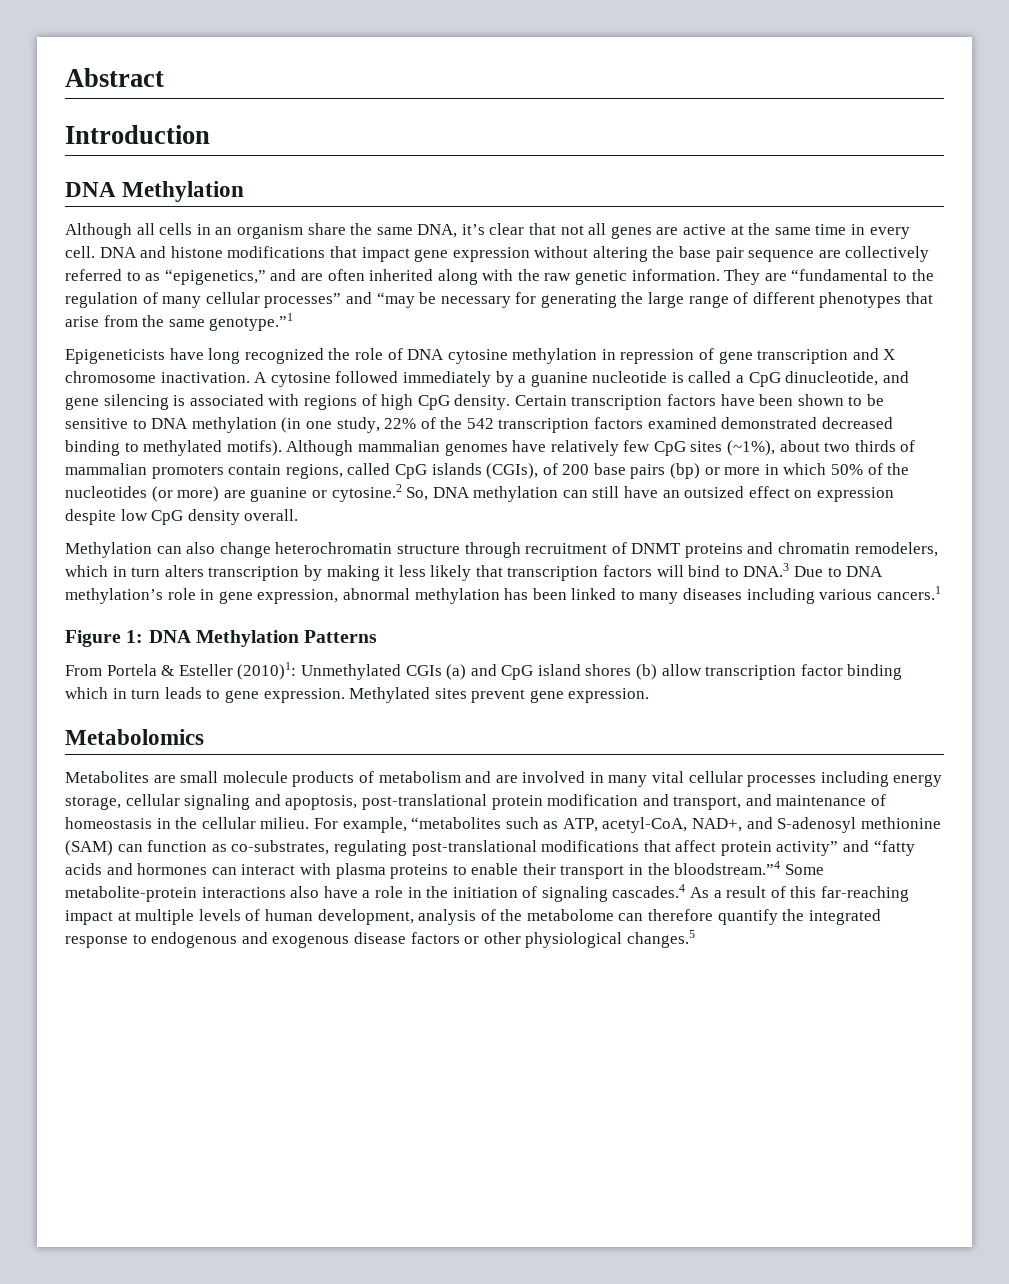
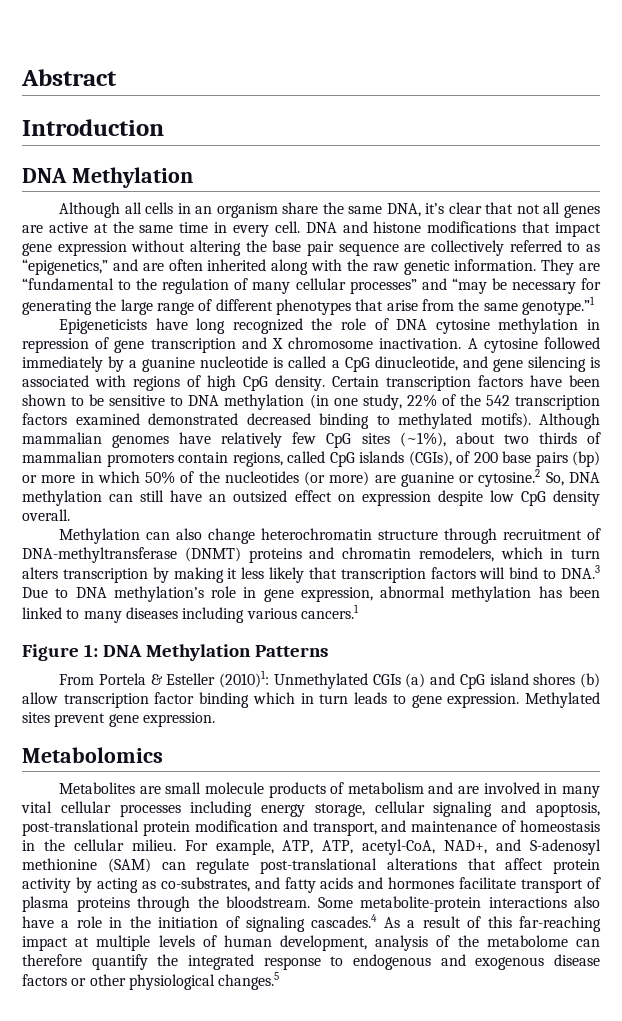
[631,543,682,554] DNMT -> [22,547,241,563] DNA-methyltransferase (DNMT)
[411,817,559,829] “metabolites such as -> [282,840,314,854] ATP,
[147,840,915,856] [65,861,781,879] function as co-substrates, regulating post-translational modifications that affect protein activity” and “fatty acids and hormones can interact with plasma proteins to enable their transport in the bloodstream.”4 -> [196,858,600,874] [22,877,601,893] [22,896,310,912] regulate post-translational alterations that affect protein activity by acting as co-substrates, and fatty acids and hormones facilitate transport of plasma proteins through the bloodstream.

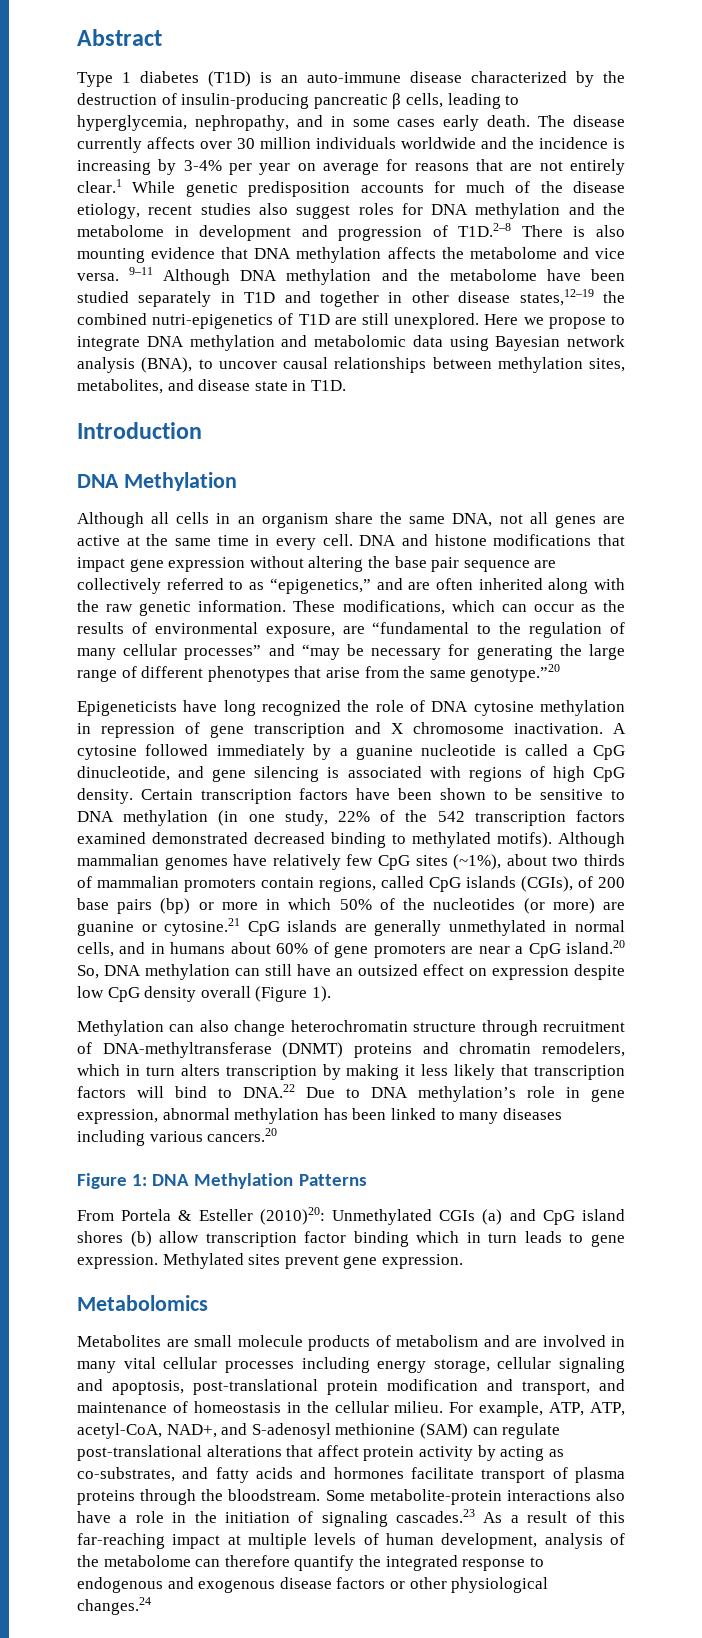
(117, 77) none -> [77,71,625,87] [77,93,520,109] [77,115,625,131] [77,137,625,153] [77,159,625,175] [77,179,625,197] [77,203,625,219] [77,223,625,241] [77,247,625,263] [77,267,625,285] [77,289,625,307] [77,313,625,329] [77,335,625,351] [77,357,625,373] [77,379,346,394] // Type 1 diabetes (T1D) is an auto-immune disease characterized by the destruction of insulin-producing pancreatic β cells, leading to hyperglycemia, nephropathy, and in some cases early death. The disease currently affects over 30 million individuals worldwide and the incidence is increasing by 3-4% per year on average for reasons that are not entirely clear.1 While genetic predisposition accounts for much of the disease etiology, recent studies also suggest roles for DNA methylation and the metabolome in development and progression of T1D.2–8 There is also mounting evidence that DNA methylation affects the metabolome and vice versa. 9–11 Although DNA methylation and the metabolome have been studied separately in T1D and together in other disease states,12–19 the combined nutri-epigenetics of T1D are still unexplored. Here we propose to integrate DNA methylation and metabolomic data using Bayesian network analysis (BNA), to uncover causal relationships between methylation sites, metabolites, and disease state in T1D.
[425,202,514,214] it’s clear that -> (493, 520) none
[541,259,575,275] They -> [293,600,626,615] [77,622,335,638] These modifications, which can occur as the results of environmental exposure,
[521,296,595,315] genotype.”1 -> [470,664,561,682] genotype.”20
[478,469,541,487] cytosine.2 -> [164,918,625,936] [77,940,625,958] cytosine.21 CpG islands are generally unmethylated in normal cells, and in humans about 60% of gene promoters are near a CpG island.20
[22,509,70,521] overall. -> [200,986,331,1002] overall (Figure 1).
[561,565,600,579] DNA.3 -> [243,1084,295,1098] DNA.22
[300,604,359,619] cancers.1 -> [207,1128,278,1142] cancers.20
[219,670,270,688] (2010)1: -> [259,1207,325,1225] (2010)20:
[311,914,378,928] cascades.4 -> [396,1509,476,1523] cascades.23
[218,972,280,990] changes.5 -> [77,1597,151,1615] changes.24

